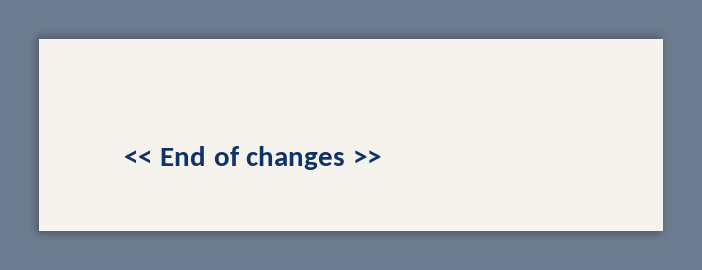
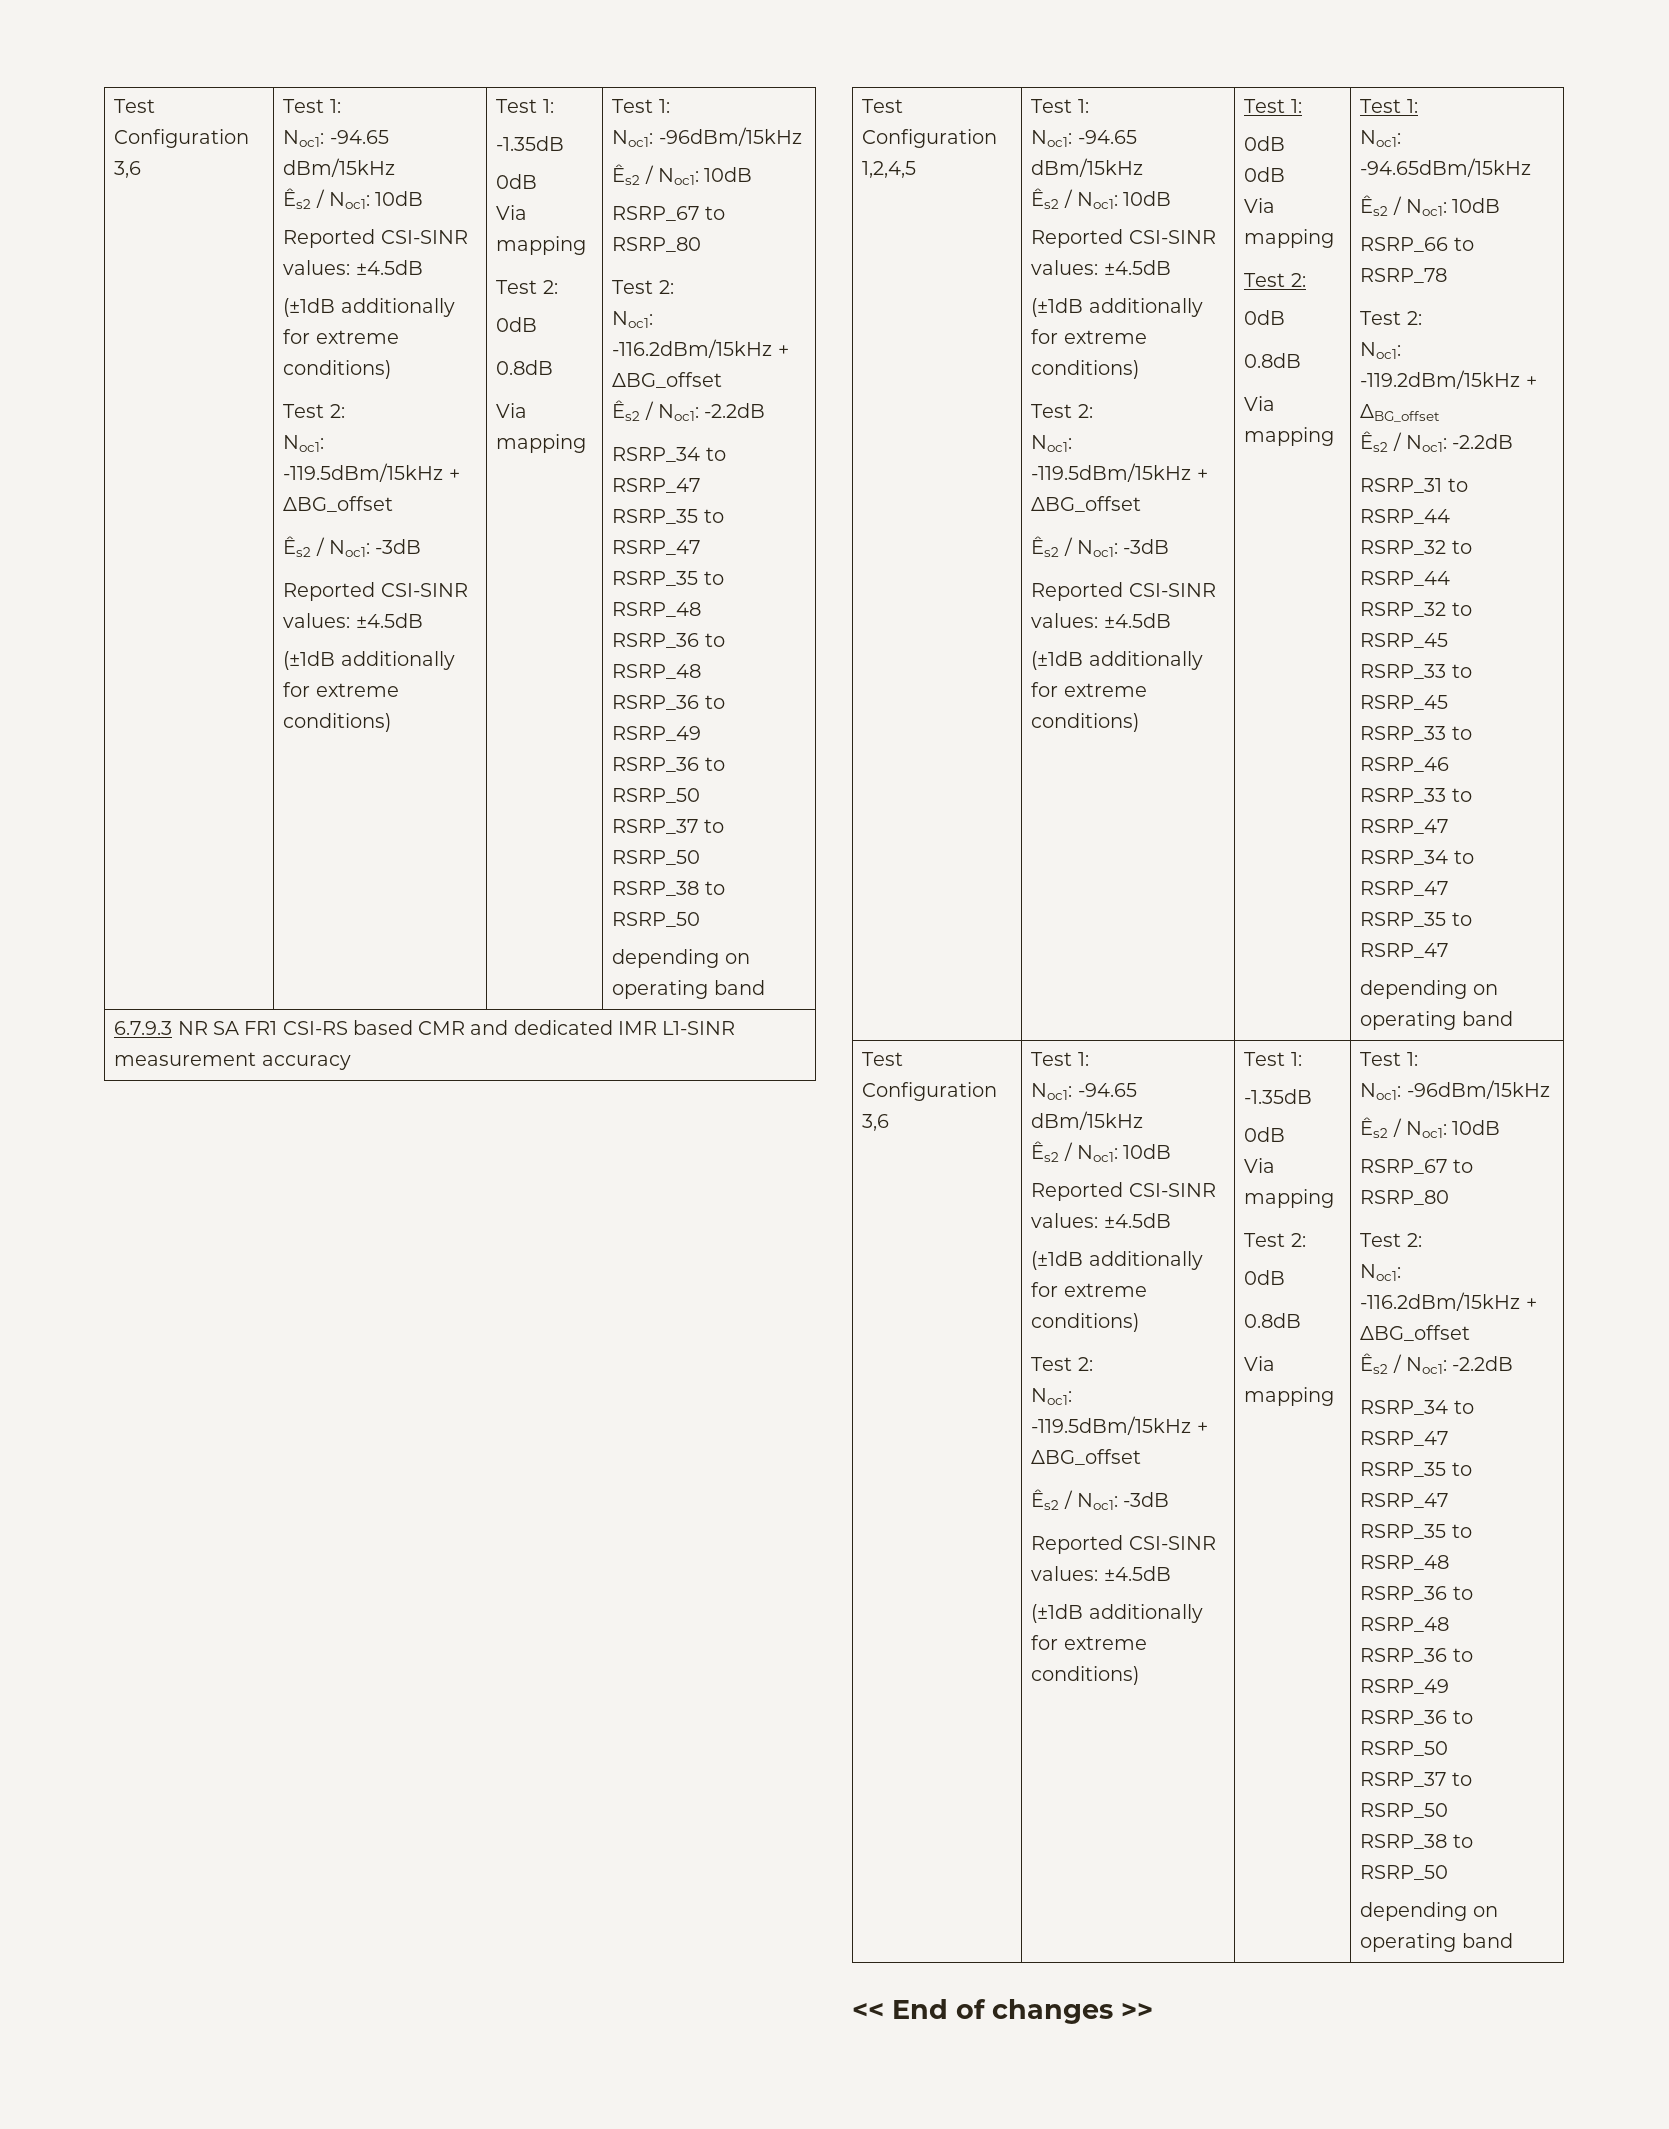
(124, 158) none -> [114,99,156,113] [114,129,250,148] [114,161,142,178] [283,99,341,113] [283,130,389,147] [283,158,396,177] [283,188,424,209] [283,229,468,248] [283,260,423,275] [283,298,455,317] [283,329,399,344] [283,360,392,379] [283,404,345,418] [283,435,325,452] [283,463,460,482] [283,496,394,512] [283,536,422,557] [283,582,468,601] [283,613,423,628] [283,651,455,670] [283,682,399,697] [283,713,392,732] [496,99,554,113] [496,136,565,151] [496,174,538,189] [496,205,528,220] [496,236,587,255] [496,280,558,294] [496,317,538,332] [496,360,554,375] [496,403,528,418] [496,434,587,453] [612,99,670,113] [612,127,802,147] [612,164,753,185] [612,206,725,221] [612,237,702,252] [612,280,674,294] [612,311,654,328] [612,339,789,358] [612,372,723,388] [612,400,766,421] [612,447,726,462] [612,478,701,493] [612,509,724,524] [612,540,701,555] [612,571,724,586] [612,602,702,617] [612,633,725,648] [612,664,702,679] [612,695,725,710] [612,726,702,741] [612,757,725,772] [612,788,701,803] [612,819,724,834] [612,850,701,865] [612,881,725,896] [612,912,701,927] [612,949,750,968] [612,980,765,999] [114,1020,736,1035] [114,1052,351,1070] [862,99,904,113] [862,129,998,148] [862,161,917,178] [1031,99,1089,113] [1031,130,1137,147] [1031,158,1144,177] [1031,188,1172,209] [1031,229,1216,248] [1031,260,1171,275] [1031,298,1203,317] [1031,329,1147,344] [1031,360,1140,379] [1031,404,1093,418] [1031,435,1073,452] [1031,463,1208,482] [1031,496,1142,512] [1031,536,1170,557] [1031,582,1216,601] [1031,613,1171,628] [1031,651,1203,670] [1031,682,1147,697] [1031,713,1140,732] [1244,99,1302,113] [1244,136,1286,151] [1244,167,1286,182] [1244,198,1276,213] [1244,229,1335,248] [1244,273,1306,287] [1244,310,1286,325] [1244,353,1302,368] [1244,396,1276,411] [1244,427,1335,446] [1360,99,1418,113] [1360,130,1402,147] [1360,158,1532,177] [1360,195,1501,216] [1360,237,1474,252] [1360,268,1448,283] [1360,311,1422,325] [1360,342,1402,359] [1360,370,1537,389] [1360,404,1441,422] [1360,431,1514,452] [1360,478,1468,493] [1360,509,1451,524] [1360,540,1472,555] [1360,571,1451,586] [1360,602,1472,617] [1360,633,1449,648] [1360,664,1472,679] [1360,695,1449,710] [1360,726,1472,741] [1360,757,1450,772] [1360,788,1472,803] [1360,819,1449,834] [1360,850,1474,865] [1360,881,1449,896] [1360,912,1472,927] [1360,943,1449,958] [1360,980,1498,999] [1360,1011,1513,1030] [862,1052,904,1066] [862,1082,998,1101] [862,1114,890,1131] [1031,1052,1089,1066] [1031,1083,1137,1100] [1031,1111,1144,1130] [1031,1141,1172,1162] [1031,1182,1216,1201] [1031,1213,1171,1228] [1031,1251,1203,1270] [1031,1282,1147,1297] [1031,1313,1140,1332] [1031,1357,1093,1371] [1031,1388,1073,1405] [1031,1416,1208,1435] [1031,1449,1142,1465] [1031,1489,1170,1510] [1031,1535,1216,1554] [1031,1566,1171,1581] [1031,1604,1203,1623] [1031,1635,1147,1650] [1031,1666,1140,1685] [1244,1052,1302,1066] [1244,1089,1313,1104] [1244,1127,1286,1142] [1244,1158,1276,1173] [1244,1189,1335,1208] [1244,1233,1306,1247] [1244,1270,1286,1285] [1244,1313,1302,1328] [1244,1356,1276,1371] [1244,1387,1335,1406] [1360,1052,1418,1066] [1360,1080,1550,1100] [1360,1117,1501,1138] [1360,1159,1473,1174] [1360,1190,1450,1205] [1360,1233,1422,1247] [1360,1264,1402,1281] [1360,1292,1537,1311] [1360,1325,1471,1341] [1360,1353,1514,1374] [1360,1400,1474,1415] [1360,1431,1449,1446] [1360,1462,1472,1477] [1360,1493,1449,1508] [1360,1524,1472,1539] [1360,1555,1450,1570] [1360,1586,1473,1601] [1360,1617,1450,1632] [1360,1648,1473,1663] [1360,1679,1450,1694] [1360,1710,1473,1725] [1360,1741,1449,1756] [1360,1772,1472,1787] [1360,1803,1449,1818] [1360,1834,1473,1849] [1360,1865,1449,1880] [1360,1902,1498,1921] [1360,1933,1513,1952] Test Configuration 3,6 | Test 1: // Noc1: -94.65 dBm/15kHz // Ês2 / Noc1: 10dB // Reported CSI-SINR values: ±4.5dB // (±1dB additionally for extreme conditions) // Test 2: // Noc1: -119.5dBm/15kHz + ΔBG_offset // Ês2 / Noc1: -3dB // Reported CSI-SINR values: ±4.5dB // (±1dB additionally for extreme conditions) | Test 1: // -1.35dB // 0dB // Via mapping // Test 2: // 0dB // 0.8dB // Via mapping | Test 1: // Noc1: -96dBm/15kHz // Ês2 / Noc1: 10dB // RSRP_67 to RSRP_80 // Test 2: // Noc1: -116.2dBm/15kHz + ΔBG_offset // Ês2 / Noc1: -2.2dB // RSRP_34 to RSRP_47 // RSRP_35 to RSRP_47 // RSRP_35 to RSRP_48 // RSRP_36 to RSRP_48 // RSRP_36 to RSRP_49 // RSRP_36 to RSRP_50 // RSRP_37 to RSRP_50 // RSRP_38 to RSRP_50 // depending on operating band // 6.7.9.3 NR SA FR1 CSI-RS based CMR and dedicated IMR L1-SINR measurement accuracy // Test Configuration 1,2,4,5 | Test 1: // Noc1: -94.65 dBm/15kHz // Ês2 / Noc1: 10dB // Reported CSI-SINR values: ±4.5dB // (±1dB additionally for extreme conditions) // Test 2: // Noc1: -119.5dBm/15kHz + ΔBG_offset // Ês2 / Noc1: -3dB // Reported CSI-SINR values: ±4.5dB // (±1dB additionally for extreme conditions) | Test 1: // 0dB // 0dB // Via mapping // Test 2: // 0dB // 0.8dB // Via mapping | Test 1: // Noc1: -94.65dBm/15kHz // Ês2 / Noc1: 10dB // RSRP_66 to RSRP_78 // Test 2: // Noc1: -119.2dBm/15kHz + ΔBG_offset // Ês2 / Noc1: -2.2dB // RSRP_31 to RSRP_44 // RSRP_32 to RSRP_44 // RSRP_32 to RSRP_45 // RSRP_33 to RSRP_45 // RSRP_33 to RSRP_46 // RSRP_33 to RSRP_47 // RSRP_34 to RSRP_47 // RSRP_35 to RSRP_47 // depending on operating band // Test Configuration 3,6 | Test 1: // Noc1: -94.65 dBm/15kHz // Ês2 / Noc1: 10dB // Reported CSI-SINR values: ±4.5dB // (±1dB additionally for extreme conditions) // Test 2: // Noc1: -119.5dBm/15kHz + ΔBG_offset // Ês2 / Noc1: -3dB // Reported CSI-SINR values: ±4.5dB // (±1dB additionally for extreme conditions) | Test 1: // -1.35dB // 0dB // Via mapping // Test 2: // 0dB // 0.8dB // Via mapping | Test 1: // Noc1: -96dBm/15kHz // Ês2 / Noc1: 10dB // RSRP_67 to RSRP_80 // Test 2: // Noc1: -116.2dBm/15kHz + ΔBG_offset // Ês2 / Noc1: -2.2dB // RSRP_34 to RSRP_47 // RSRP_35 to RSRP_47 // RSRP_35 to RSRP_48 // RSRP_36 to RSRP_48 // RSRP_36 to RSRP_49 // RSRP_36 to RSRP_50 // RSRP_37 to RSRP_50 // RSRP_38 to RSRP_50 // depending on operating band //

